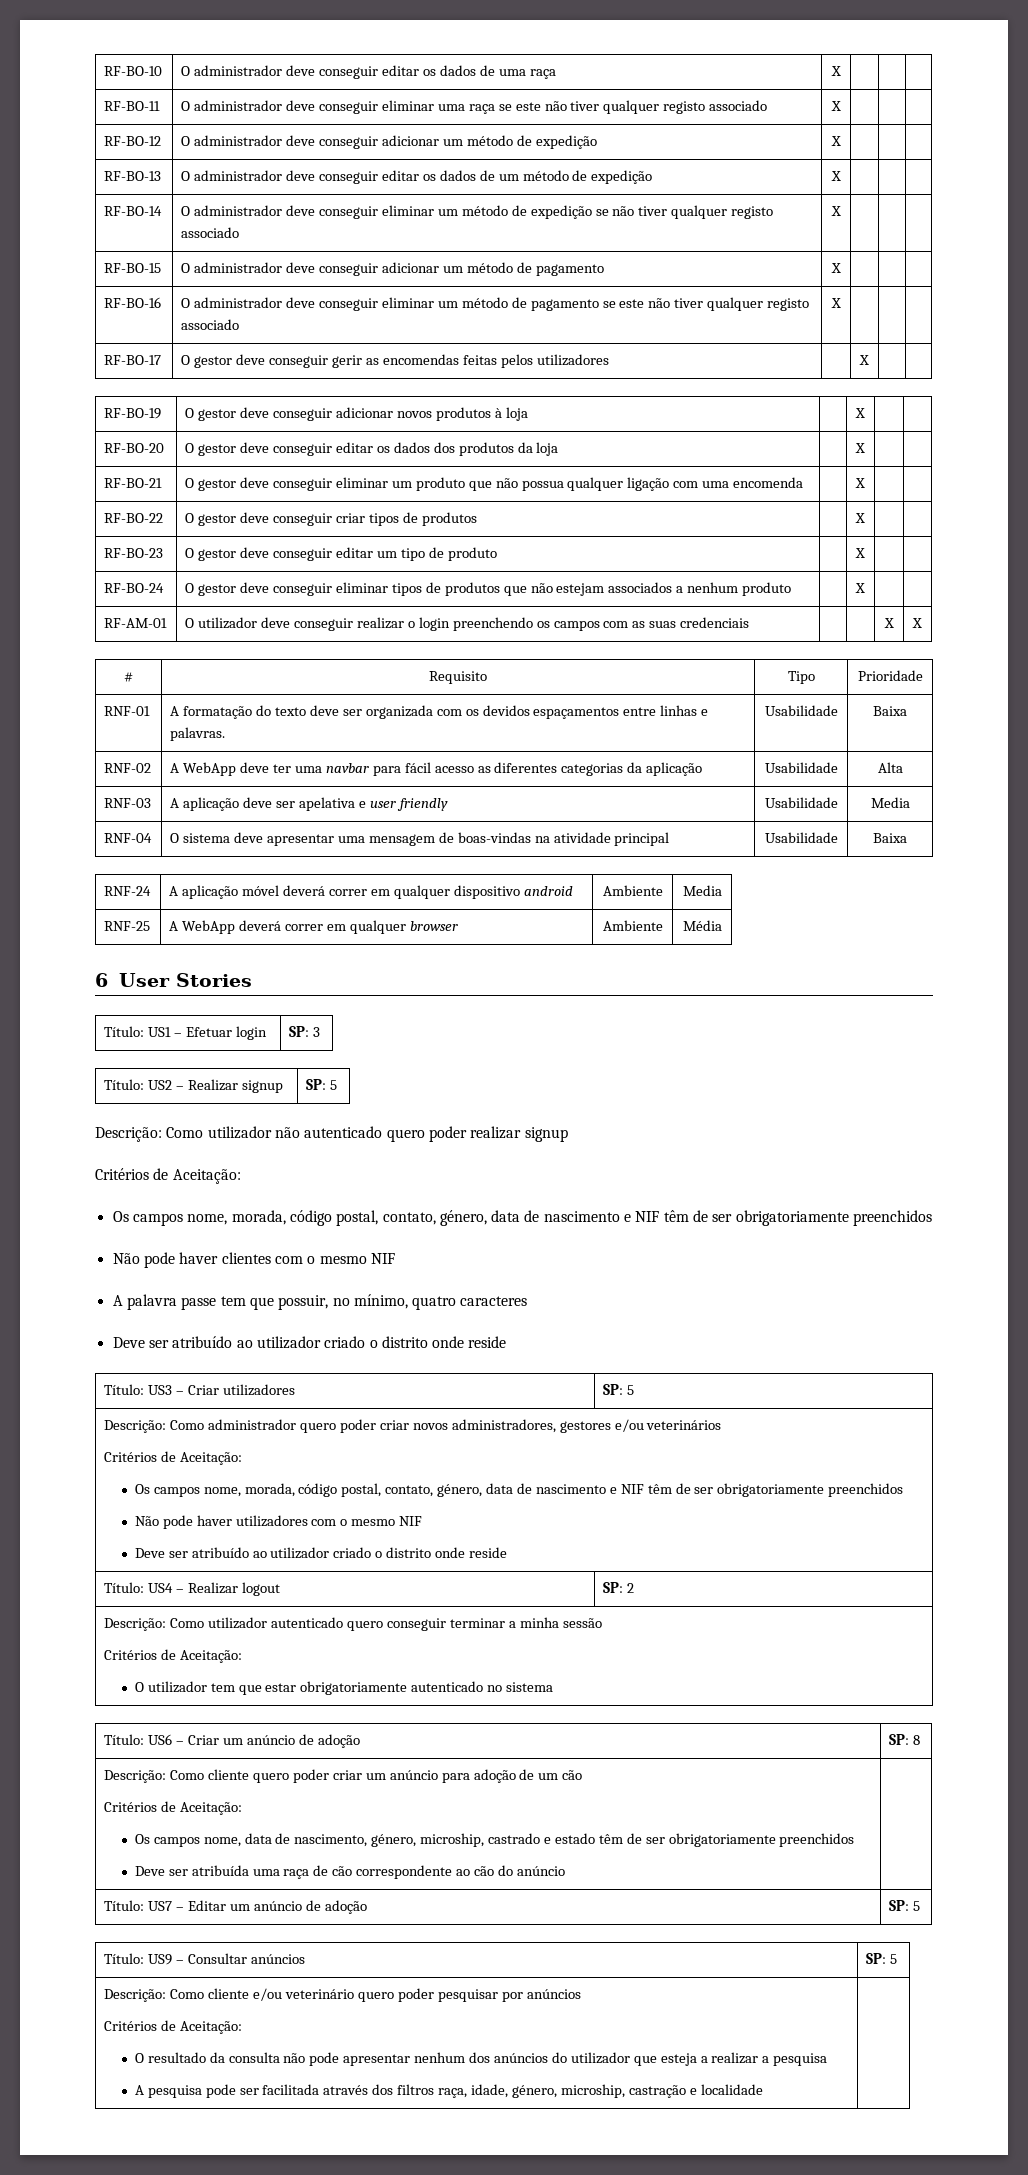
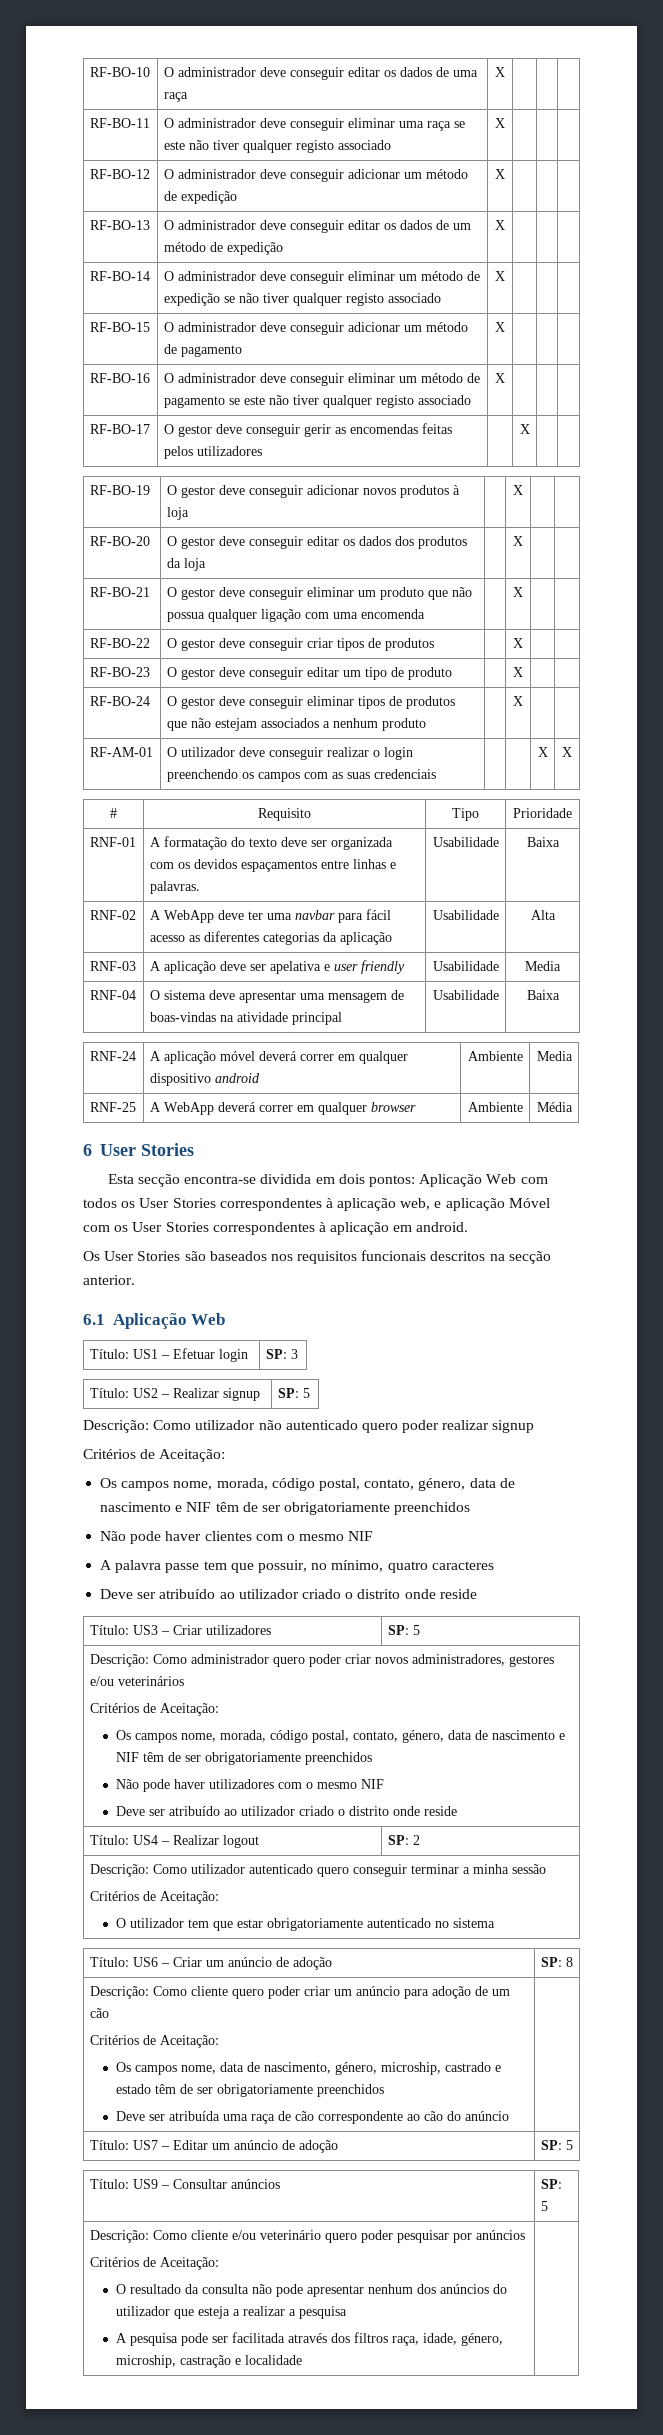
(253, 980) none -> [107,1174,548,1187] [83,1198,550,1211] [83,1222,469,1235] [83,1250,551,1264] [83,1275,135,1285] [83,1313,226,1329] // Esta secção encontra-se dividida em dois pontos: Aplicação Web com todos os User Stories correspondentes à aplicação web, e aplicação Móvel com os User Stories correspondentes à aplicação em android. // Os User Stories são baseados nos requisitos funcionais descritos na secção anterior. // 6.1 Aplicação Web

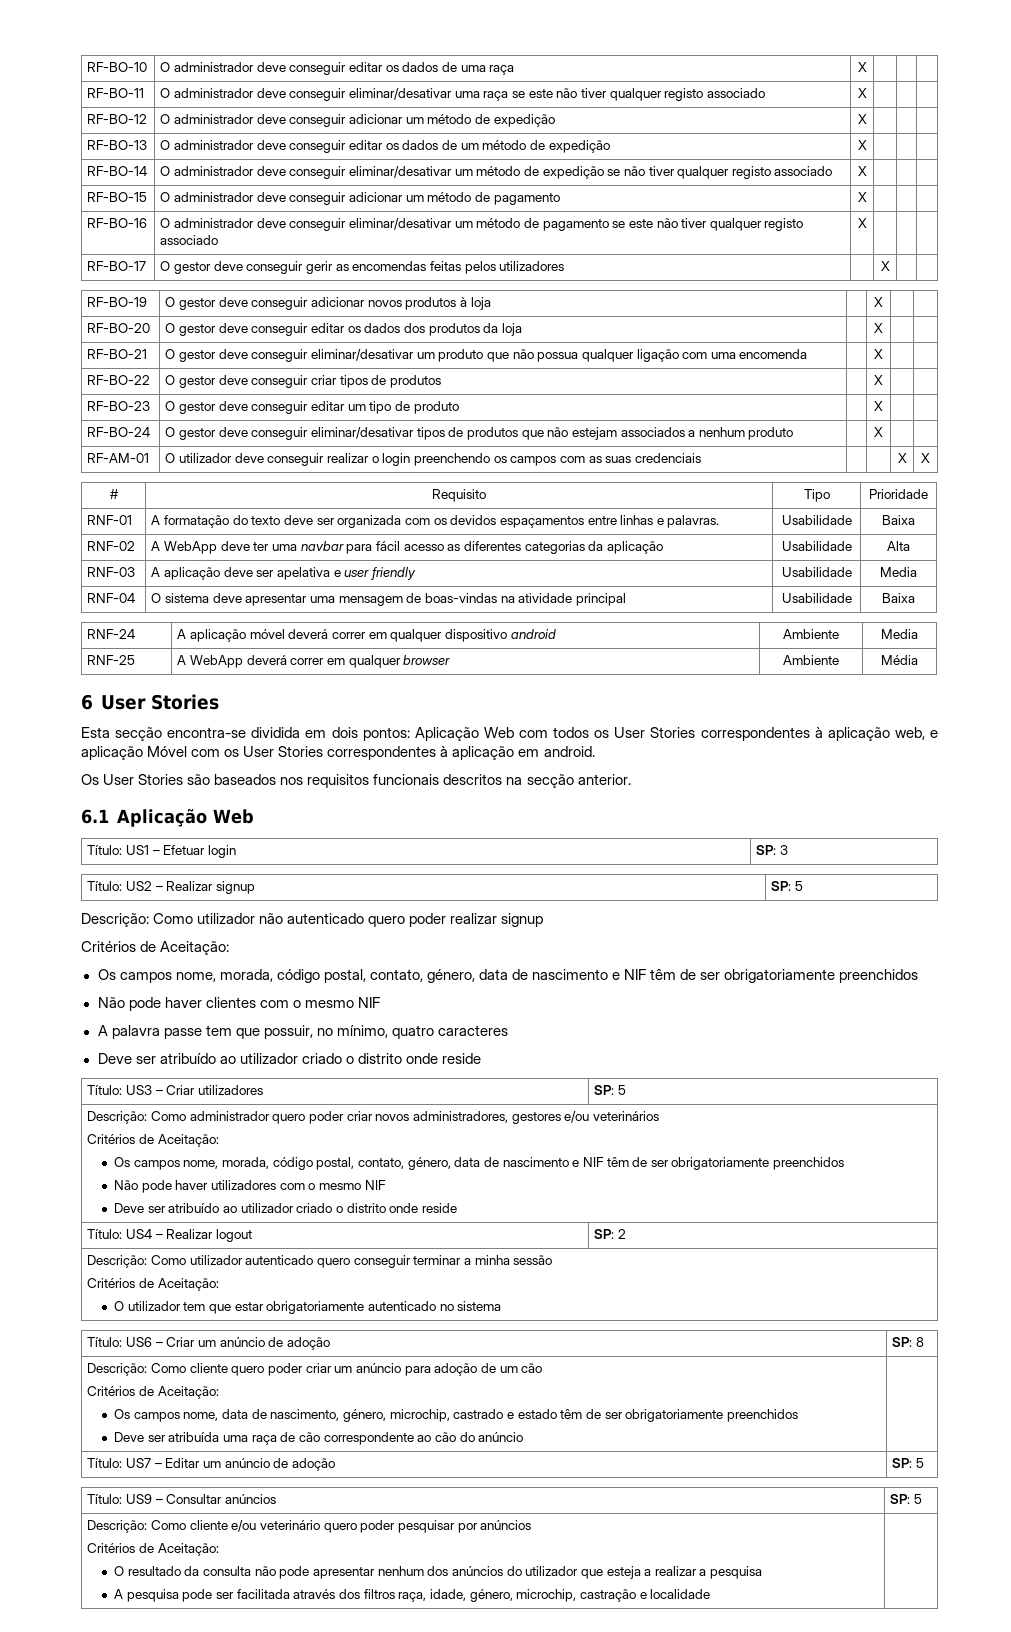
[347,118,395,128] eliminar -> [349,88,453,100] eliminar/desativar
[347,271,395,281] eliminar -> [349,166,453,178] eliminar/desativar
[347,373,395,383] eliminar -> [349,218,453,230] eliminar/desativar
[306,587,354,597] eliminar -> [311,349,415,361] eliminar/desativar
[306,696,354,706] eliminar -> [311,427,415,439] eliminar/desativar
[380,2062,441,2075] microship, -> [389,1409,450,1422] microchip,
[115,2355,176,2368] microship, -> [516,1589,577,1602] microchip,

